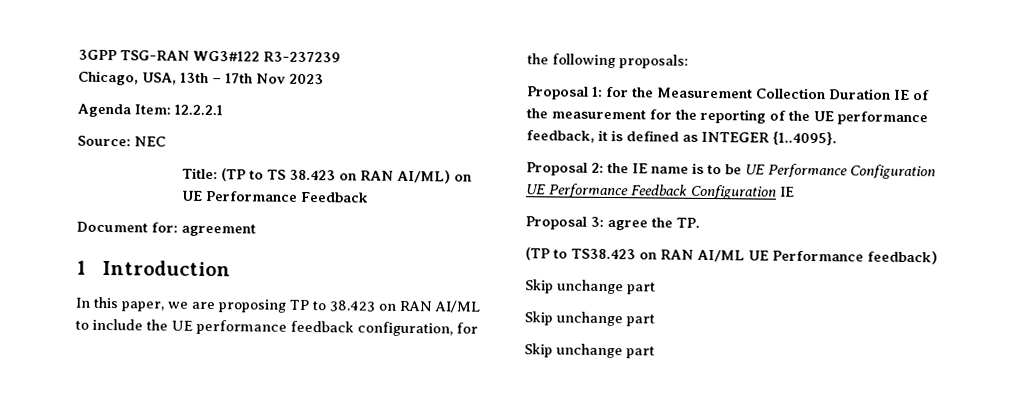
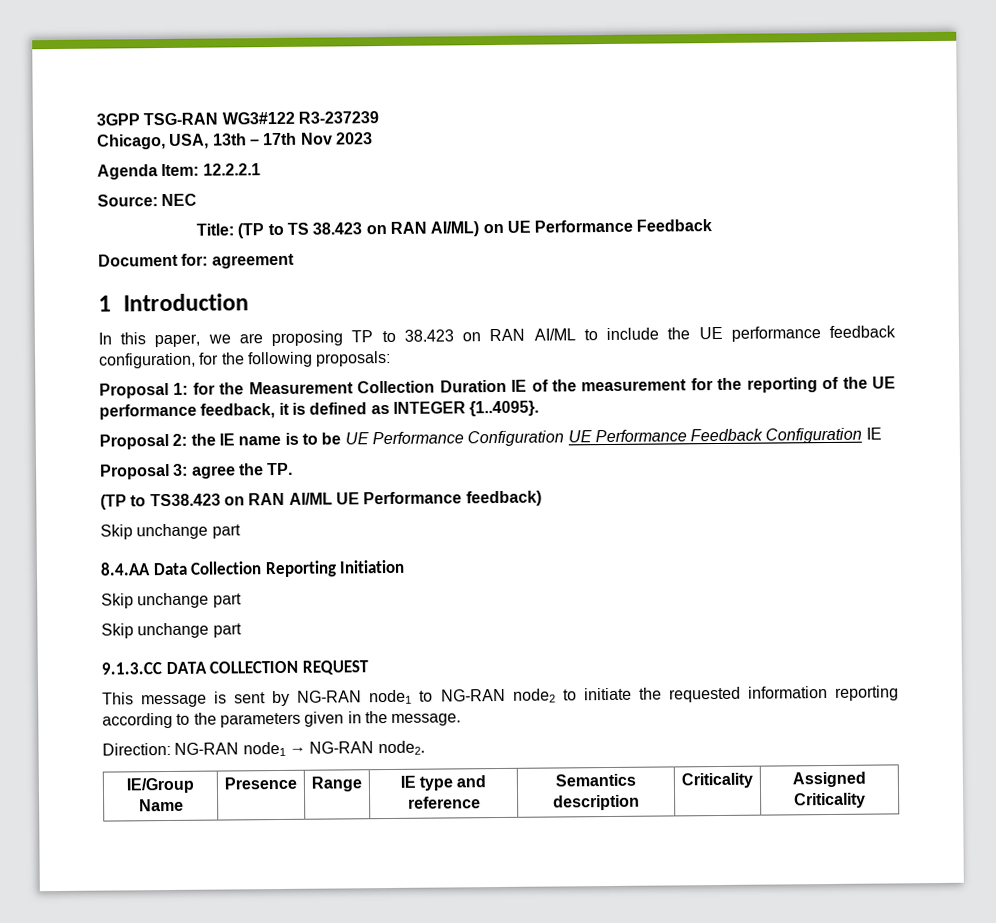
[524,311,655,327] [524,343,655,359] // Skip unchange part // Skip unchange part -> [100,559,406,578] [101,592,242,609] [101,622,242,639] [101,660,369,675] [102,685,900,708] [102,711,462,729] [102,740,425,757] [126,777,194,794] [138,798,184,812] [224,776,297,790] [311,776,362,792] [399,775,487,791] [407,796,481,809] [555,773,636,787] [553,794,640,811] [681,772,753,789] [792,771,866,788] [794,792,866,809] // 8.4.AA Data Collection Reporting Initiation // Skip unchange part // Skip unchange part // 9.1.3.CC DATA COLLECTION REQUEST // This message is sent by NG-RAN node1 to NG-RAN node2 to initiate the requested information reporting according to the parameters given in the message. // Direction: NG-RAN node1 → NG-RAN node2. // IE/Group Name | Presence | Range | IE type and reference | Semantics description | Criticality | Assigned Criticality

